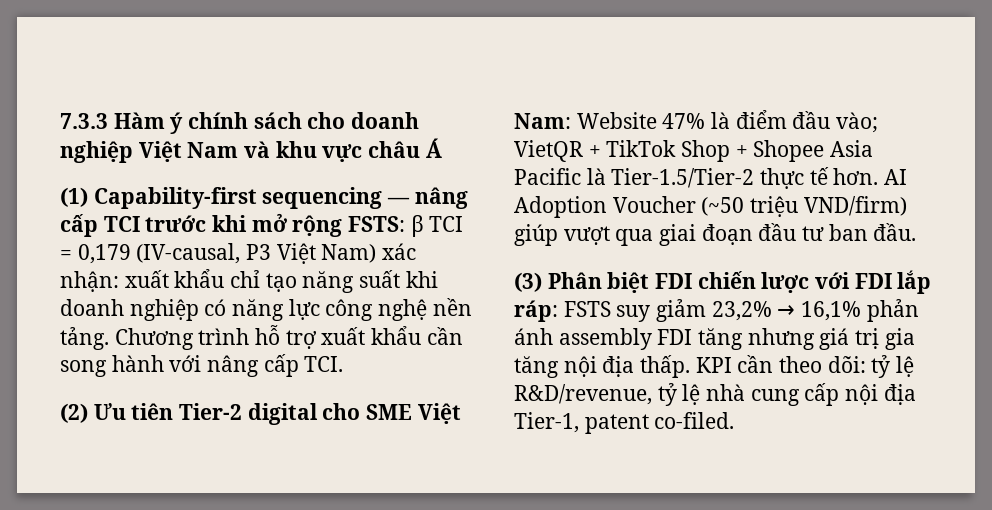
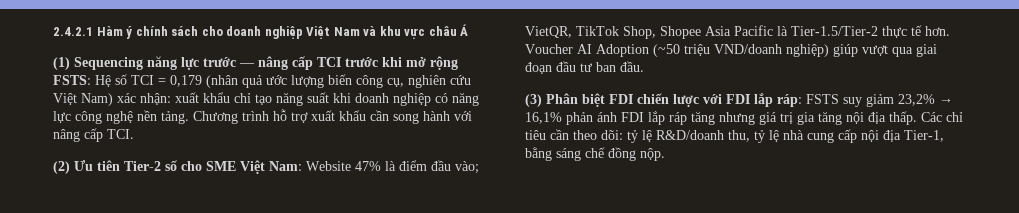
[60,113,108,129] 7.3.3 -> [53,27,93,36] 2.4.2.1
[93,187,383,209] Capability-first sequencing -> [74,56,236,70] Sequencing năng lực trước
[410,215,424,237] β -> [95,74,127,87] Hệ số
[136,243,272,264] (IV-causal, P3 -> [206,74,471,88] (nhân quả ước lượng biến công cụ, nghiên cứu
[247,403,318,425] digital -> [165,160,178,171] số
[514,140,748,162] VietQR + TikTok Shop + -> [525,26,656,39] VietQR, TikTok Shop,
(879, 176) none -> [525,44,573,54] Voucher
[612,196,696,213] Voucher -> (649, 50) none
[803,196,907,216] VND/firm) -> [714,44,829,57] VND/doanh nghiệp)
[558,328,693,350] assembly FDI -> [621,111,687,125] FDI lắp ráp
[695,357,732,373] KPI -> [921,112,963,122] [525,130,546,140] Các chỉ tiêu
[514,384,652,405] R&D/revenue, -> [656,130,750,142] R&D/doanh thu,
[584,412,735,434] patent co-filed. -> [525,147,665,161] bằng sáng chế đồng nộp.

